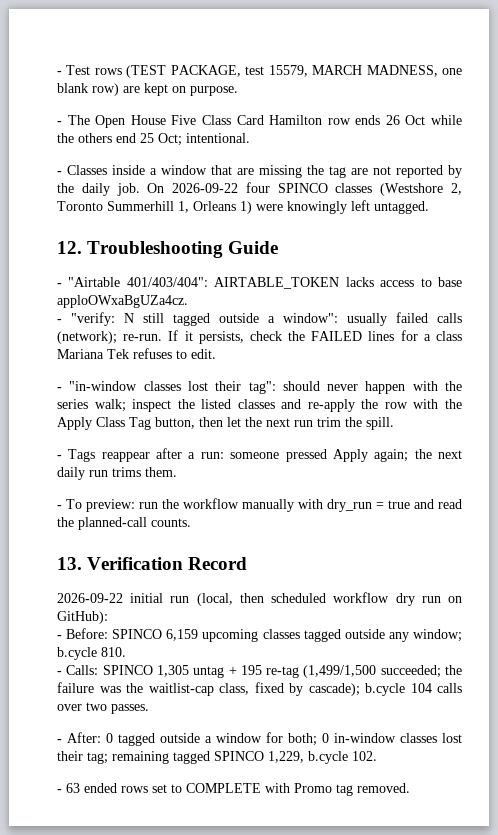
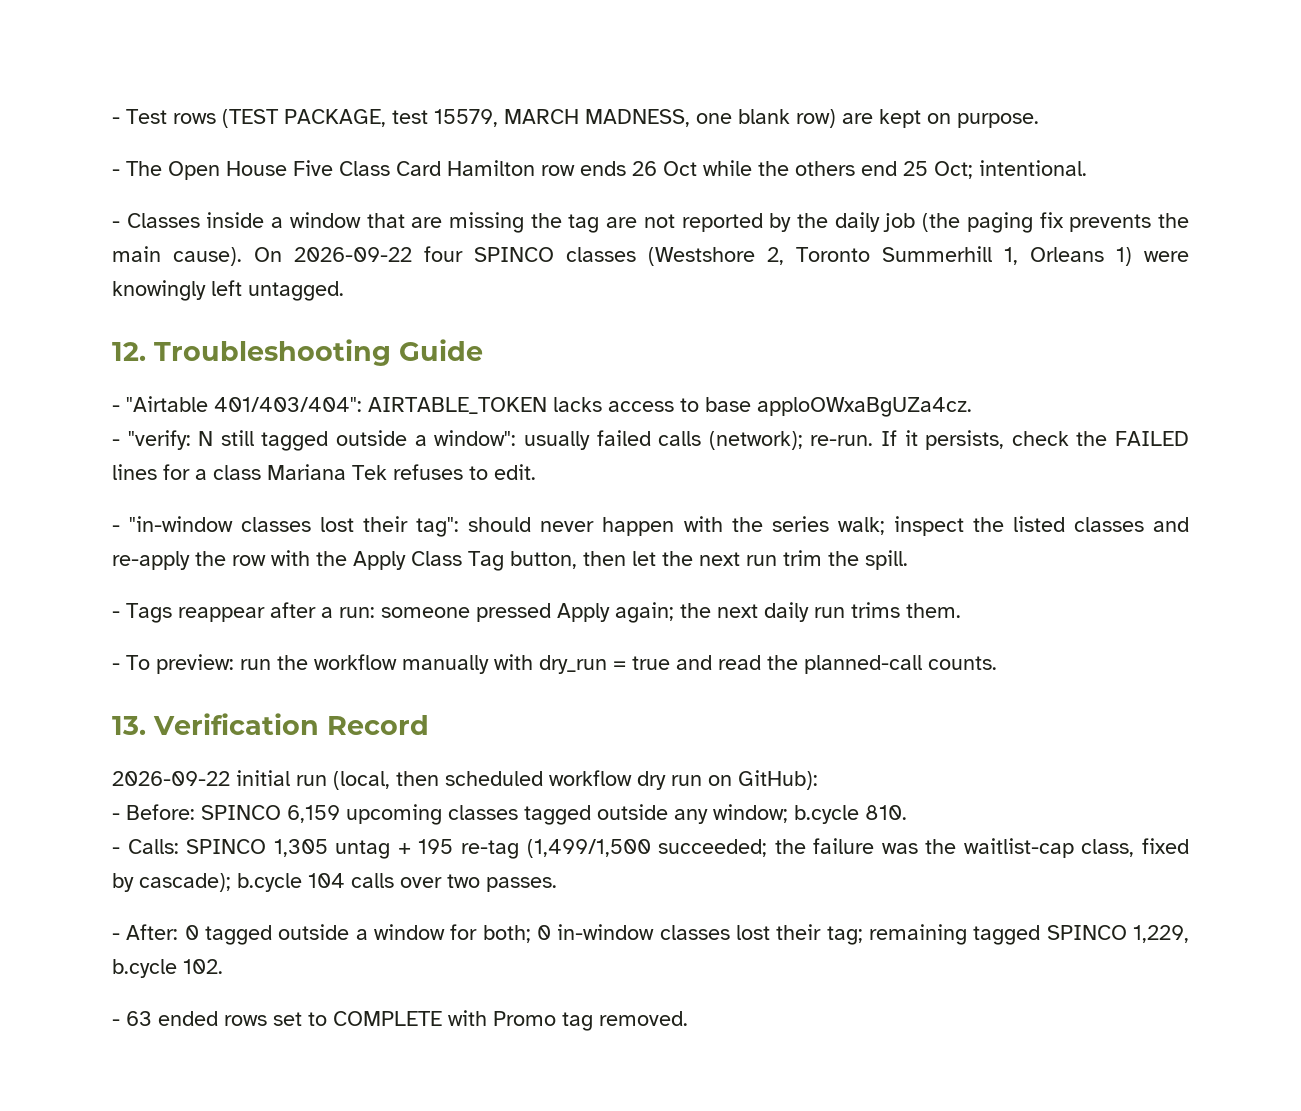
[116,183,140,196] job. -> [883,212,1189,233] [112,246,242,266] job (the paging fix prevents the main cause).

